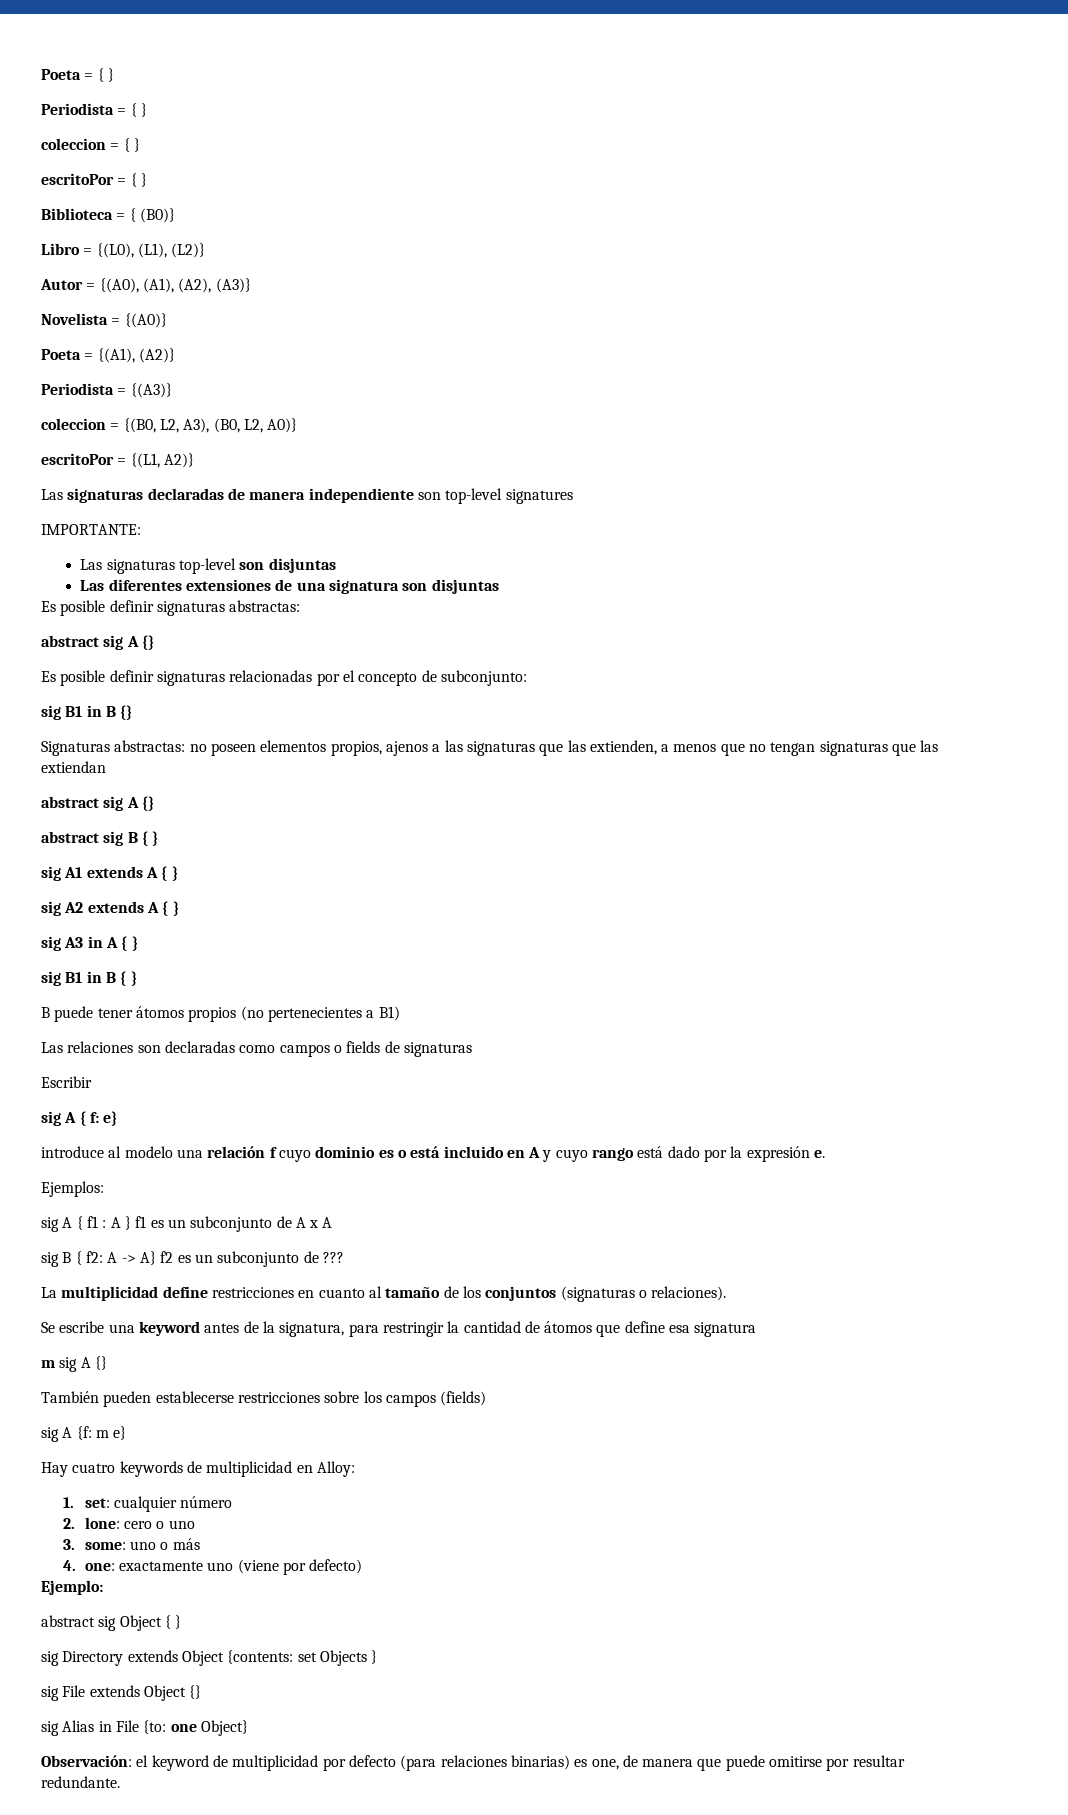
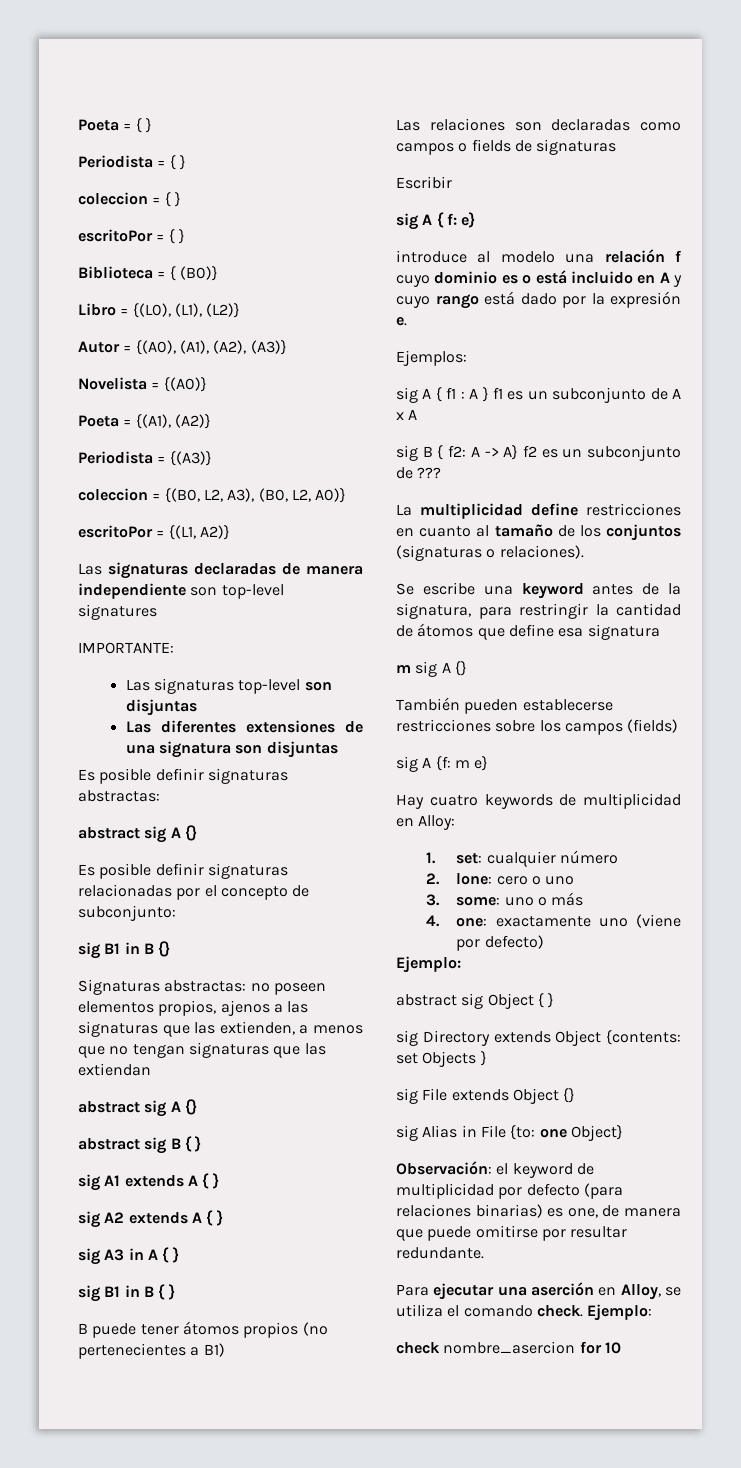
(120, 1782) none -> [396,1282,681,1300] [396,1304,653,1321] [396,1341,621,1354] // Para ejecutar una aserción en Alloy, se utiliza el comando check. Ejemplo: // check nombre_asercion for 10

